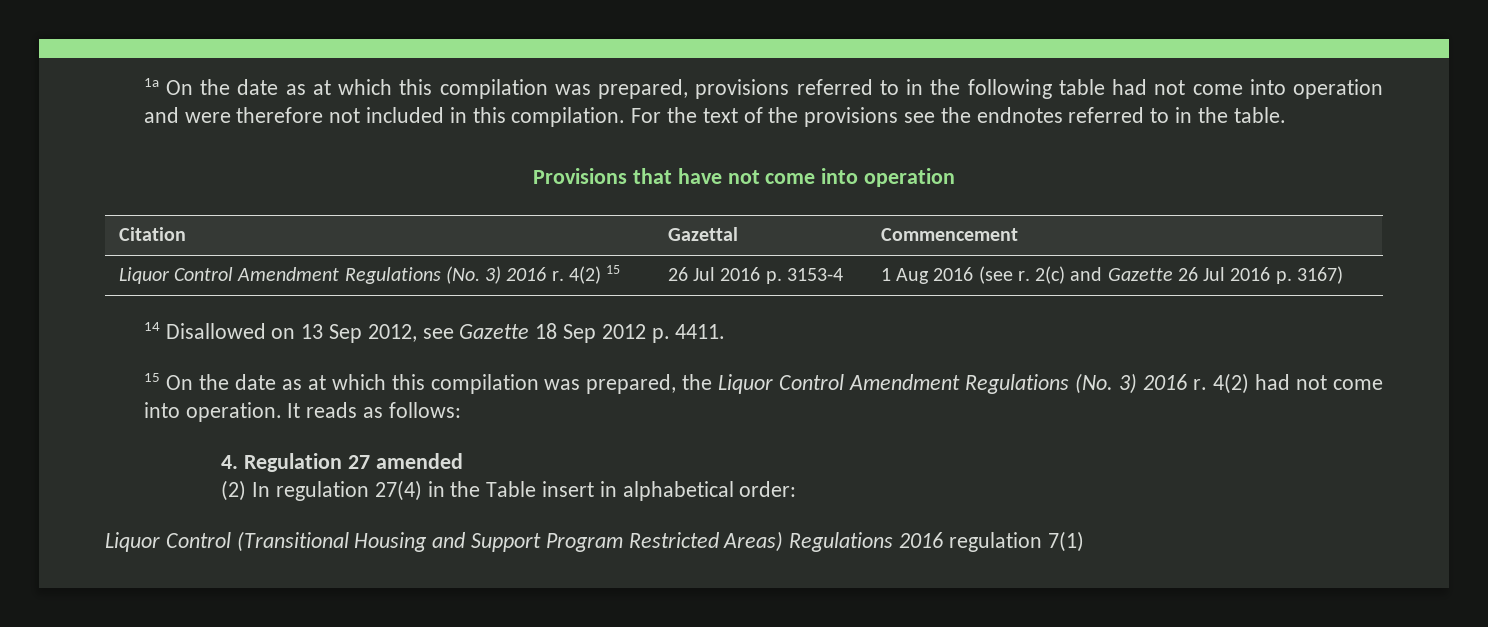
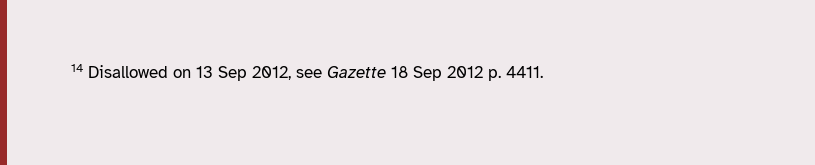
[143,78,1383,99] [143,107,1286,127] [533,168,955,187] [118,227,186,241] [667,227,738,241] [880,228,1018,241] [118,265,621,284] [667,267,843,284] [880,266,1343,284] 1a On the date as at which this compilation was prepared, provisions referred to in the following table had not come into operation and were therefore not included in this compilation. For the text of the provisions see the endnotes referred to in the table. // Provisions that have not come into operation // Citation | Gazettal | Commencement // Liquor Control Amendment Regulations (No. 3) 2016 r. 4(2) 15 | 26 Jul 2016 p. 3153-4 | 1 Aug 2016 (see r. 2(c) and Gazette 26 Jul 2016 p. 3167) // -> (70, 68) none
[143,373,1383,394] [143,402,461,422] [221,453,463,472] [221,480,797,501] [105,531,1084,552] // 15 On the date as at which this compilation was prepared, the Liquor Control Amendment Regulations (No. 3) 2016 r. 4(2) had not come into operation. It reads as follows: // 4. Regulation 27 amended // (2) In regulation 27(4) in the Table insert in alphabetical order: // Liquor Control (Transitional Housing and Support Program Restricted Areas) Regulations 2016 regulation 7(1) -> (543, 72) none

